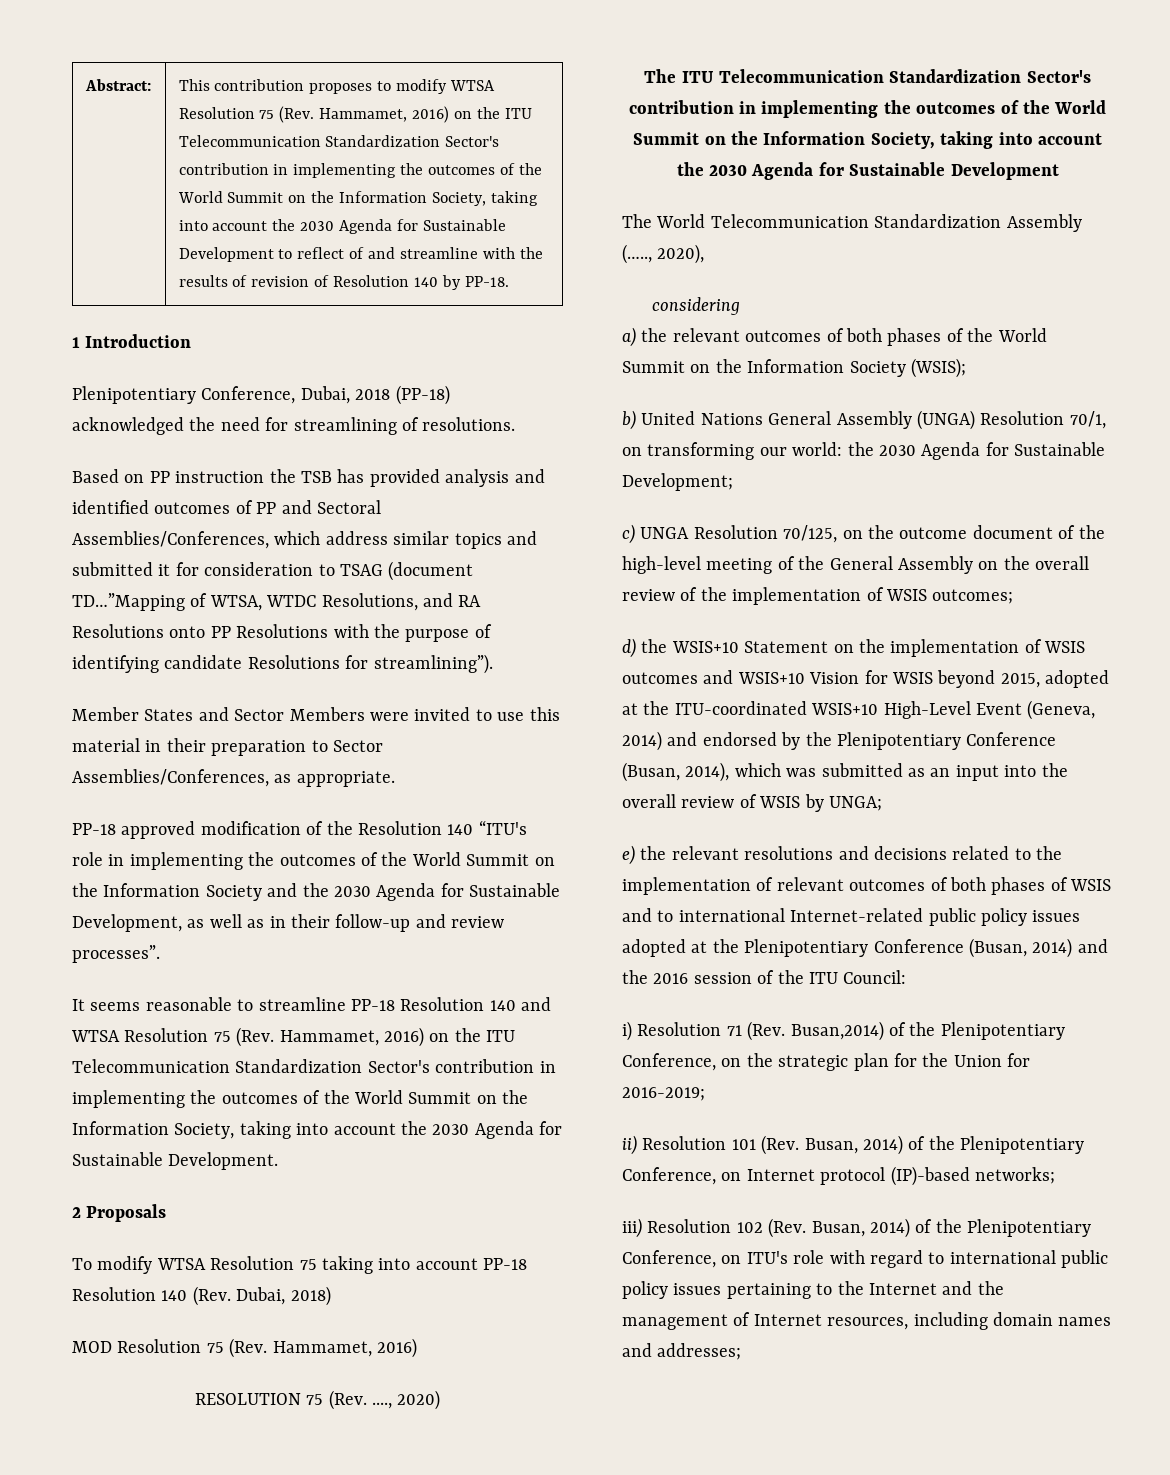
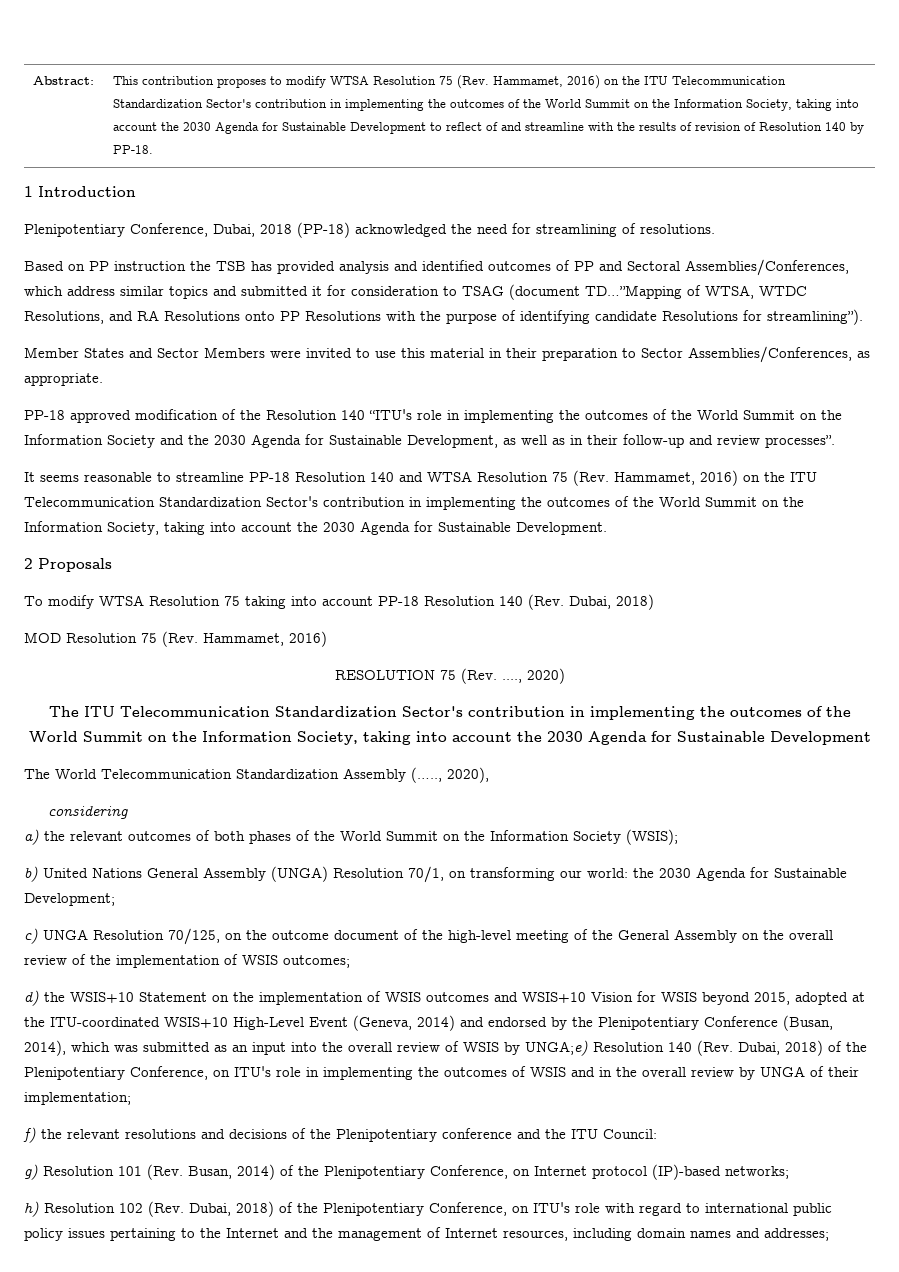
[829,796,882,811] [622,845,635,865] UNGA; // e) -> [525,1040,867,1056] [24,1066,859,1080] [24,1092,131,1105] [23,1127,36,1143] UNGA;e) Resolution 140 (Rev. Dubai, 2018) of the Plenipotentiary Conference, on ITU's role in implementing the outcomes of WSIS and in the overall review by UNGA of their implementation; // f)
[952,846,1063,860] [622,877,1112,895] [622,908,1081,926] [622,938,1108,958] [622,970,907,984] [622,1021,1065,1041] [622,1053,1031,1071] [622,1087,705,1101] [622,1135,637,1155] related to the implementation of relevant outcomes of both phases of WSIS and to international Internet-related public policy issues adopted at the Plenipotentiary Conference (Busan, 2014) and the 2016 session of the ITU Council: // i) Resolution 71 (Rev. Busan,2014) of the Plenipotentiary Conference, on the strategic plan for the Union for 2016-2019; // ii) -> [292,1128,657,1142] [24,1164,38,1180] of the Plenipotentiary conference and the ITU Council: // g)
[622,1218,642,1238] iii) -> [24,1201,39,1217] h)
[811,1218,910,1238] Busan, 2014) -> [189,1201,274,1217] Dubai, 2018)

